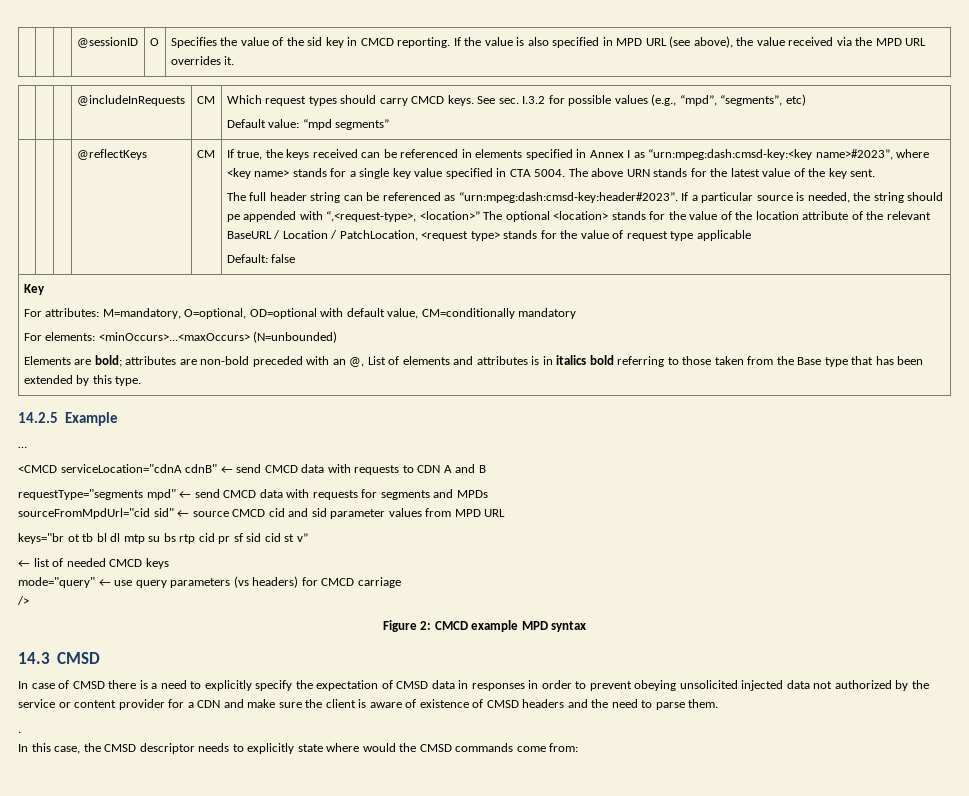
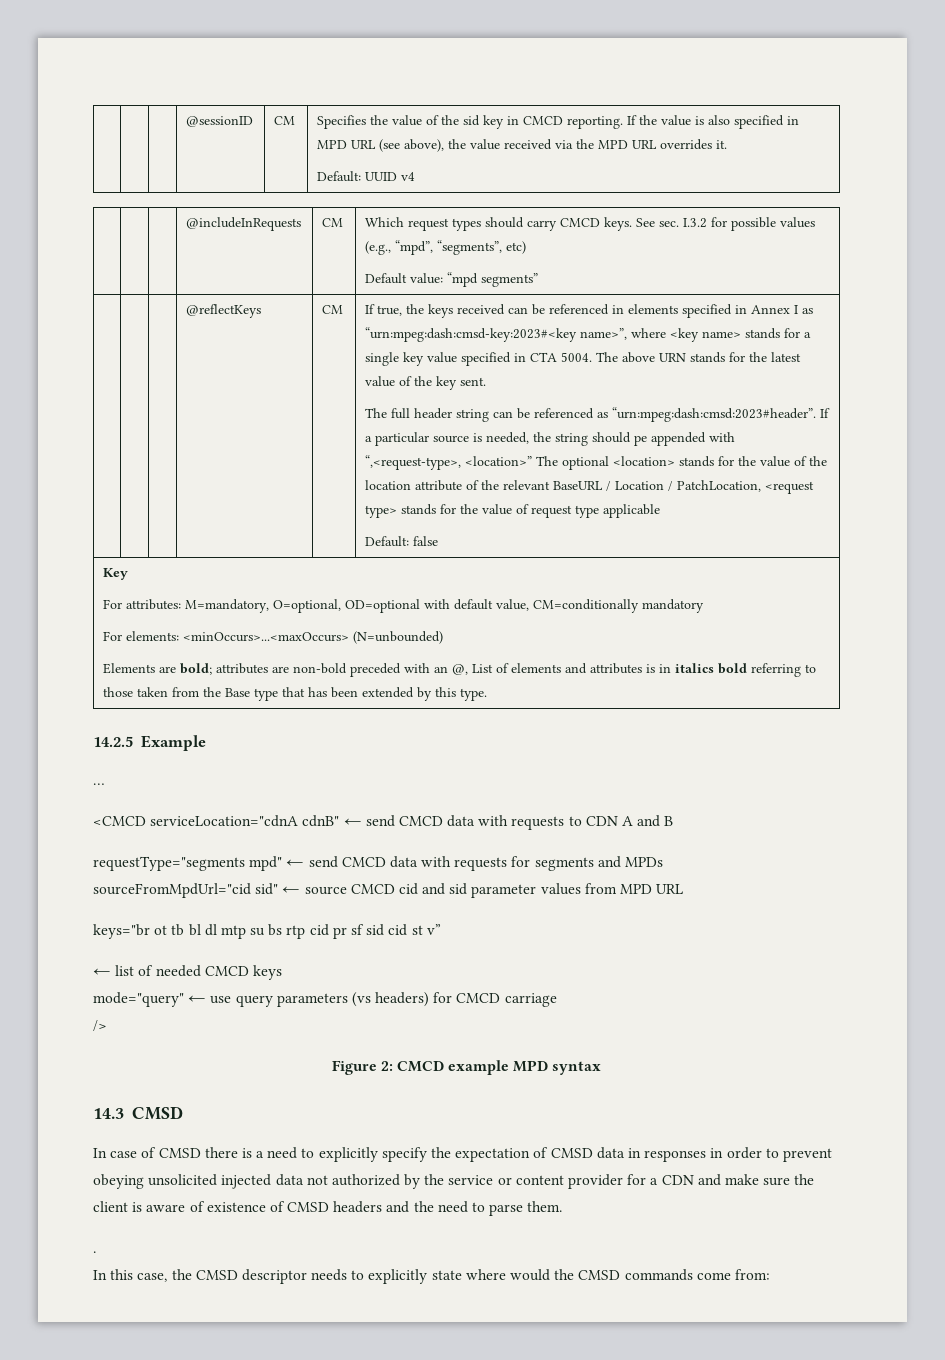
[149,38,159,46] O -> [274,116,296,125] CM
(235, 60) none -> [317,171,416,182] // Default: UUID v4
[648,149,893,160] “urn:mpeg:dash:cmsd-key:<key name>#2023”, -> [365,327,628,342] “urn:mpeg:dash:cmsd-key:2023#<key name>”,
[458,192,678,203] “urn:mpeg:dash:cmsd-key:header#2023”. -> [612,407,817,422] “urn:mpeg:dash:cmsd:2023#header”.

